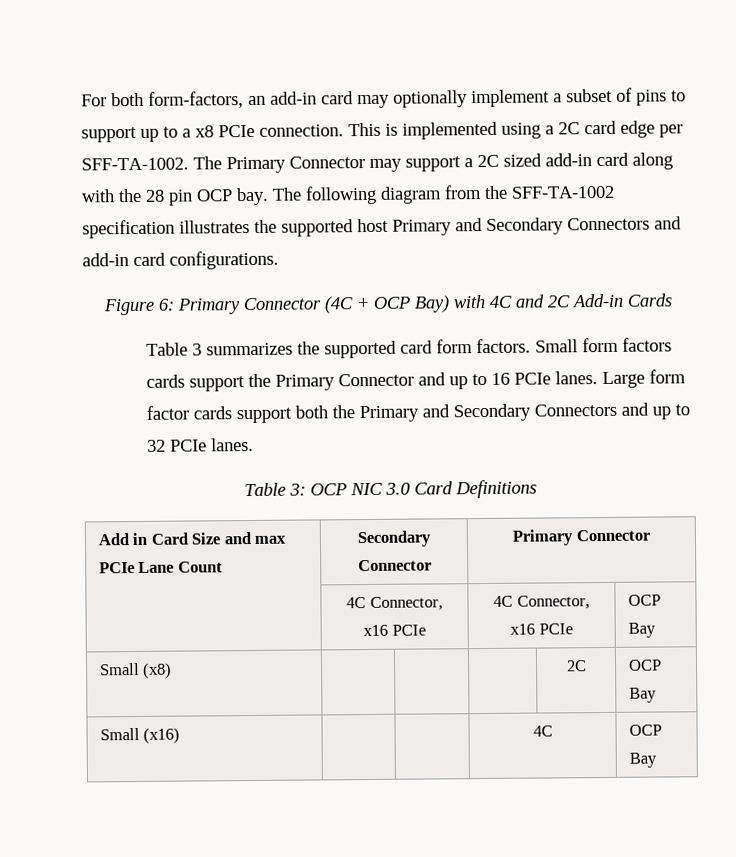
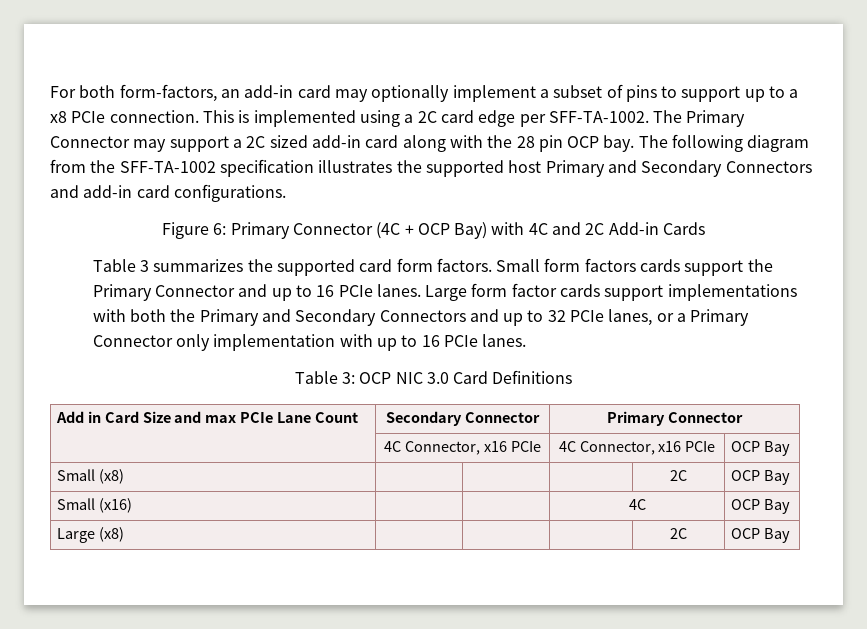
(293, 415) none -> [667,284,797,301] [92,309,126,322] implementations with
(208, 445) none -> [608,309,750,326] [92,334,478,351] lanes, or a Primary Connector only implementation with up to 16 PCIe
(657, 760) none -> [56,527,124,543] [670,528,687,539] [730,528,790,543] // Large (x8) | | | | 2C | OCP Bay

